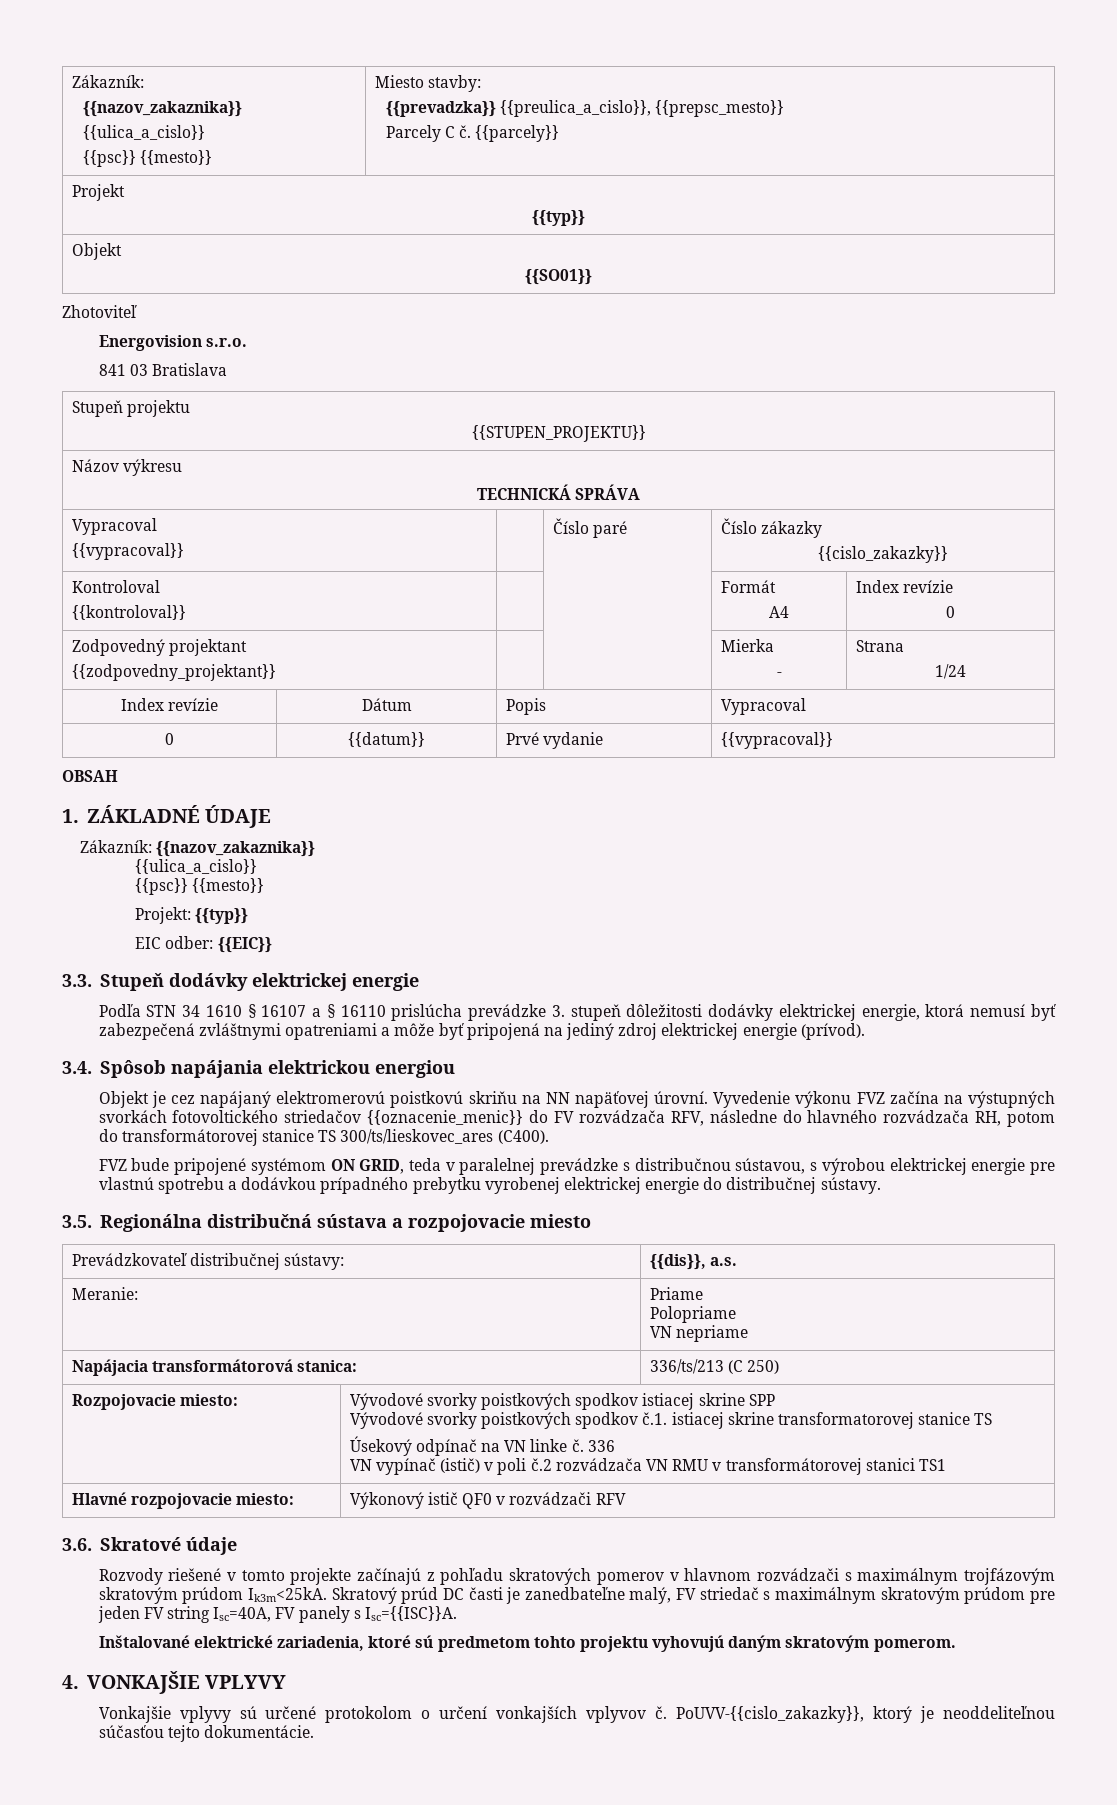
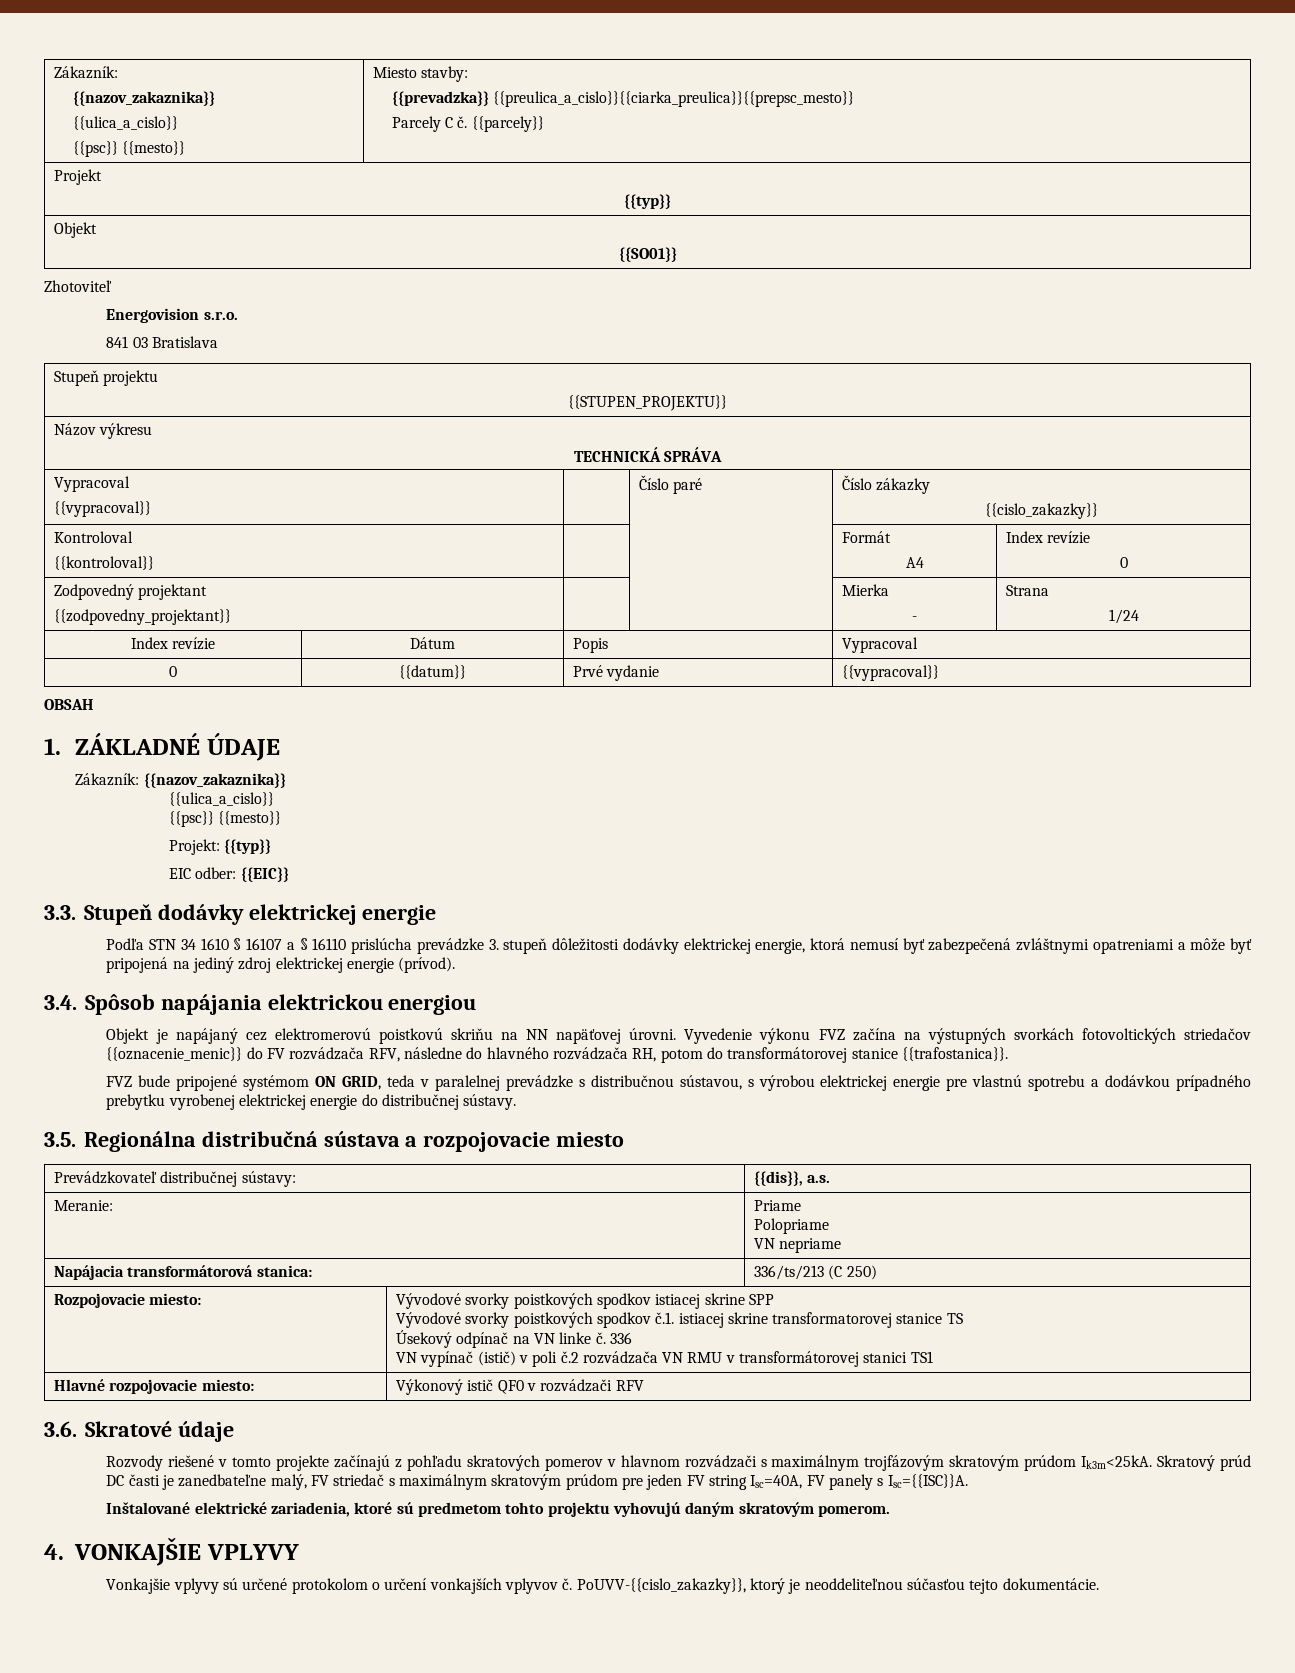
[499,100,785,117] {{preulica_a_cislo}}, {{prepsc_mesto}} -> [492,91,854,107] {{preulica_a_cislo}}{{ciarka_preulica}}{{prepsc_mesto}}
[170,1091,272,1108] cez napájaný -> [175,1028,267,1044] napájaný cez
[654,1091,709,1104] úrovní. -> [629,1028,677,1040] úrovni.
[172,1110,279,1123] fotovoltického -> [1081,1028,1176,1044] fotovoltických
[318,1129,549,1144] TS 300/ts/lieskovec_ares (C400). -> [901,1047,1008,1061] {{trafostanica}}.

